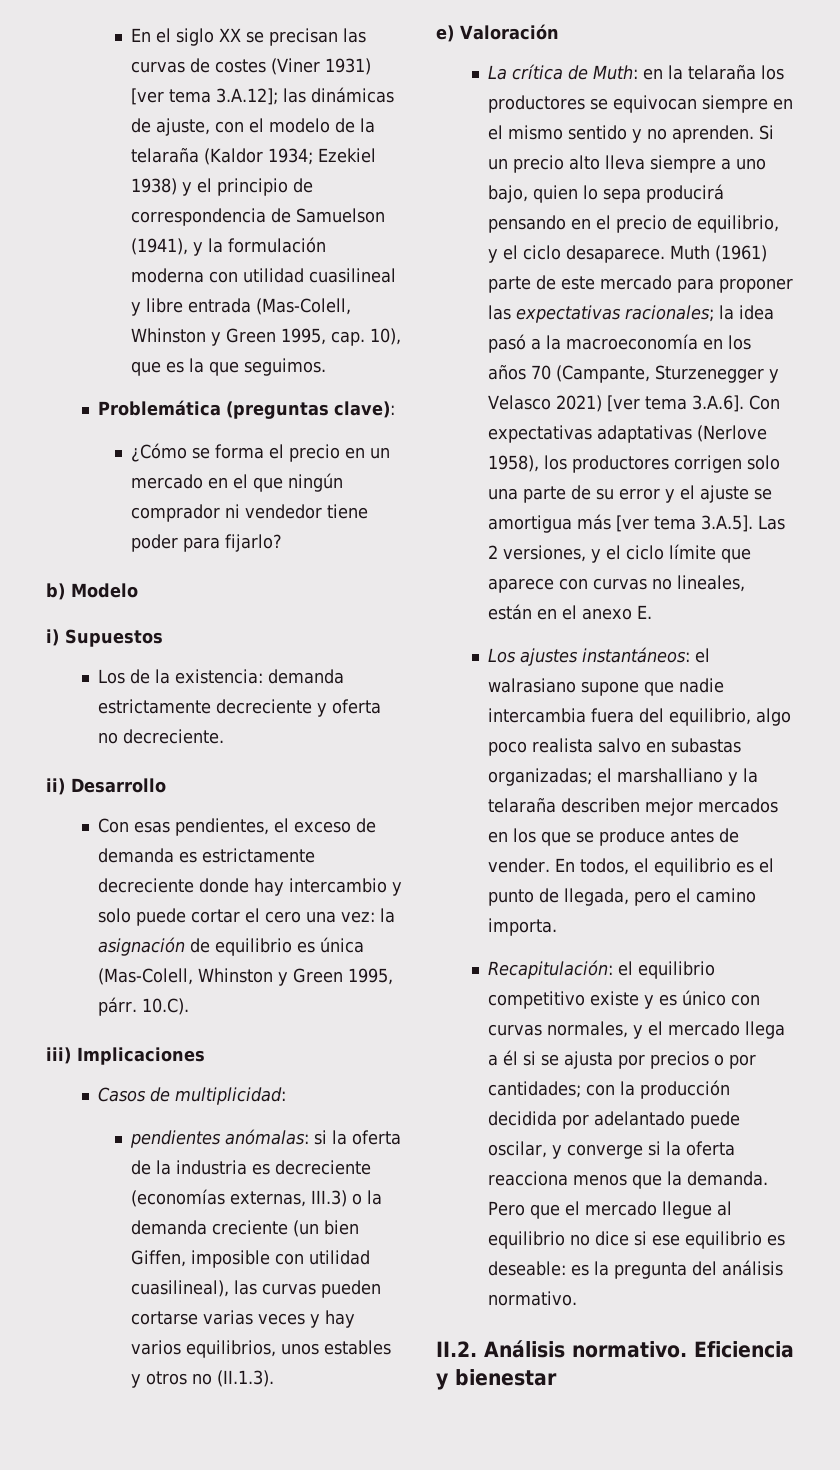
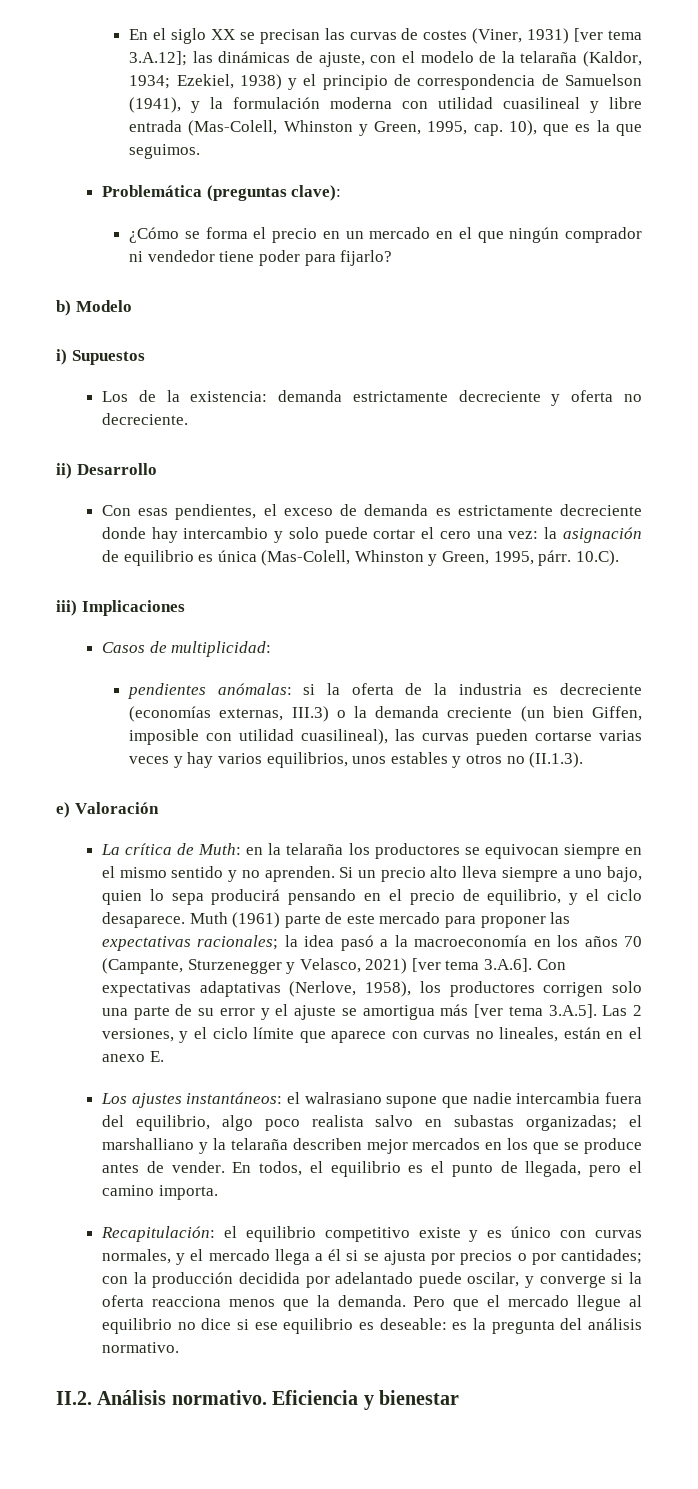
[271,58,321,75] (Viner -> [472,28,523,44] (Viner,
[204,148,377,165] (Kaldor 1934; Ezekiel -> [582,51,642,67] [129,74,234,89] (Kaldor, 1934; Ezekiel,
[226,328,277,343] Green -> [374,121,422,135] Green,
[293,968,344,983] Green -> [442,551,490,565] Green,
[488,395,552,410] Velasco -> [299,958,361,973] Velasco,
[697,425,768,442] (Nerlove -> [289,981,357,997] (Nerlove,

